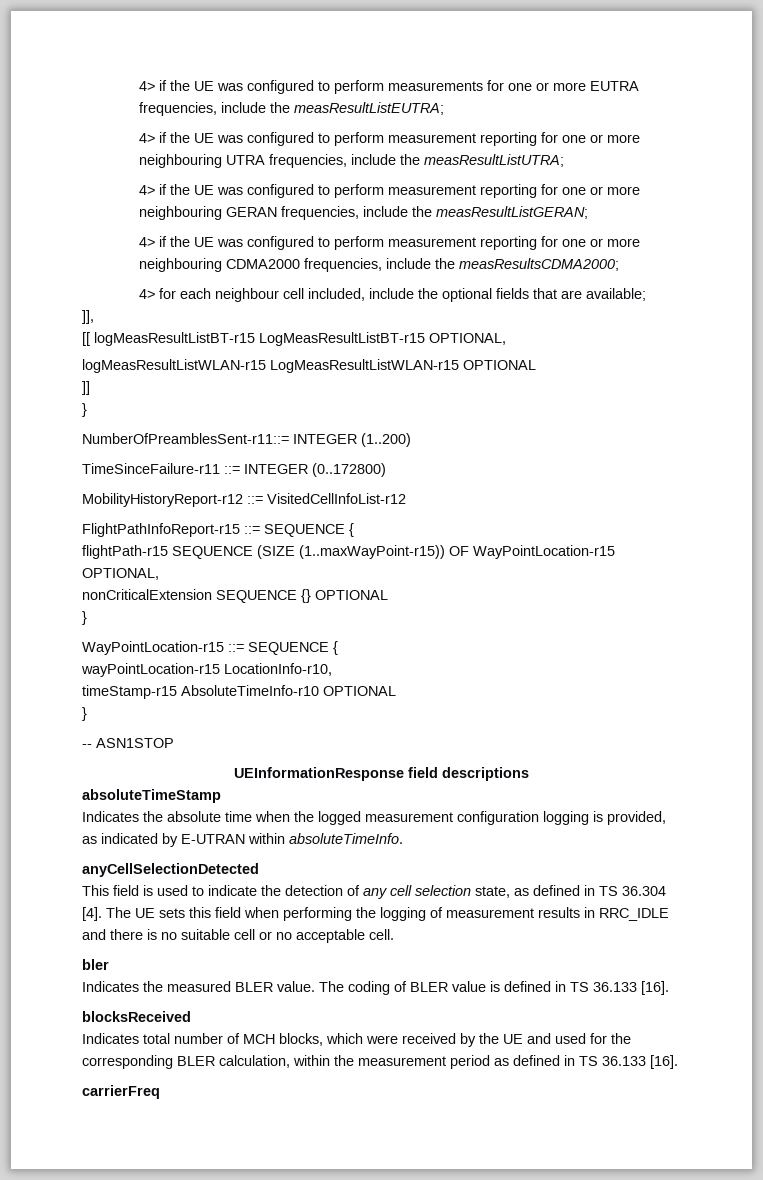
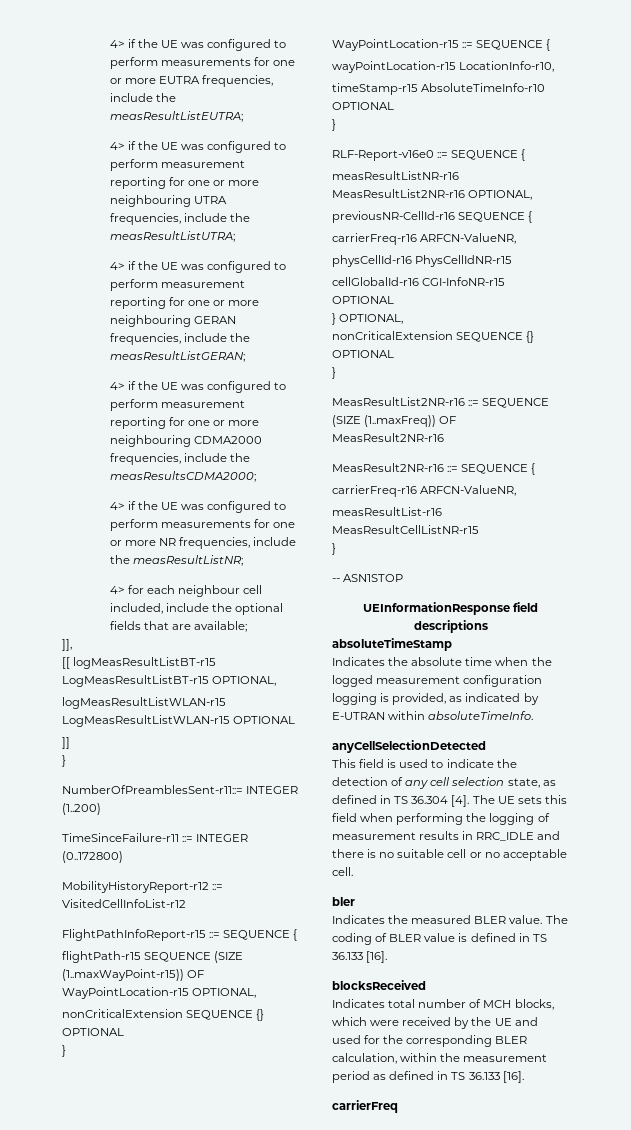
(620, 264) none -> [109,501,287,513] [109,519,296,531] [109,537,297,549] [109,555,243,566] // 4> if the UE was configured to perform measurements for one or more NR frequencies, include the measResultListNR;
(87, 714) none -> [332,149,526,161] [332,171,459,180] [332,189,533,200] [332,211,533,223] [332,233,517,245] [332,255,513,267] [332,277,506,286] [332,296,394,304] [332,313,404,325] [332,331,535,343] [332,350,394,358] [332,367,336,379] [332,397,550,408] [332,415,457,427] [332,433,444,442] [332,463,536,475] [332,485,517,497] [332,507,442,516] [332,525,479,534] [332,543,336,555] // RLF-Report-v16e0 ::= SEQUENCE { // measResultListNR-r16 MeasResultList2NR-r16 OPTIONAL, // previousNR-CellId-r16 SEQUENCE { // carrierFreq-r16 ARFCN-ValueNR, // physCellId-r16 PhysCellIdNR-r15 // cellGlobalId-r16 CGI-InfoNR-r15 OPTIONAL // } OPTIONAL, // nonCriticalExtension SEQUENCE {} OPTIONAL // } // MeasResultList2NR-r16 ::= SEQUENCE (SIZE (1..maxFreq)) OF MeasResult2NR-r16 // MeasResult2NR-r16 ::= SEQUENCE { // carrierFreq-r16 ARFCN-ValueNR, // measResultList-r16 MeasResultCellListNR-r15 // }

